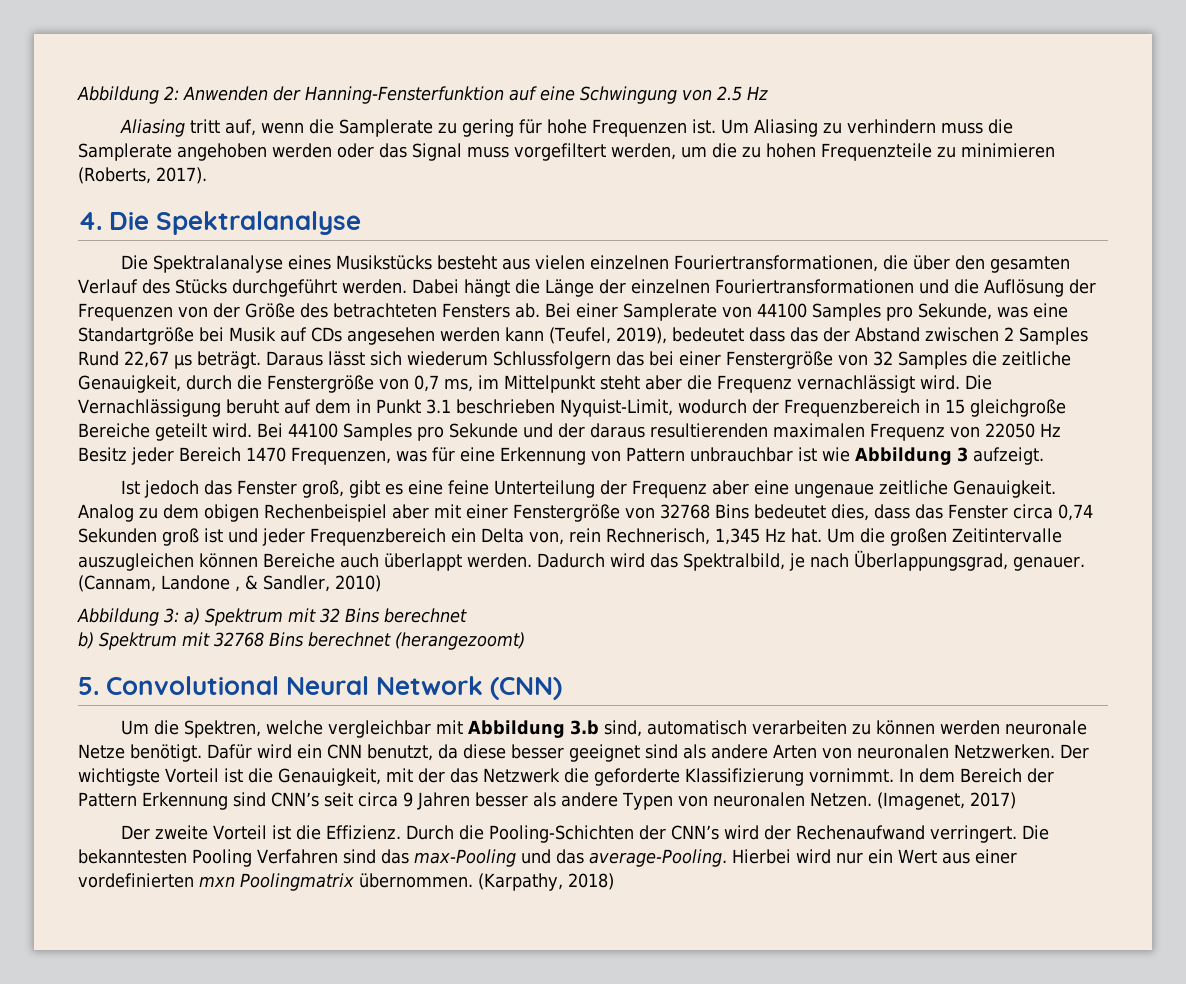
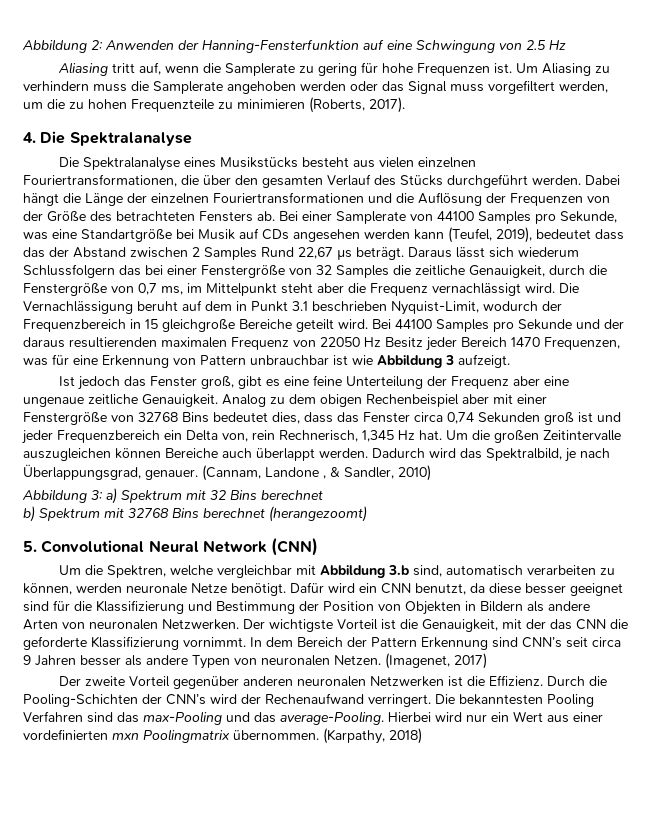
[875,720,935,735] können -> [23,583,72,595] können,
(678, 751) none -> [53,600,523,615] für die Klassifizierung und Bestimmung der Position von Objekten in Bildern
[482,768,560,783] Netzwerk -> [576,619,606,630] CNN
(267, 832) none -> [173,676,445,689] gegenüber anderen neuronalen Netzwerken

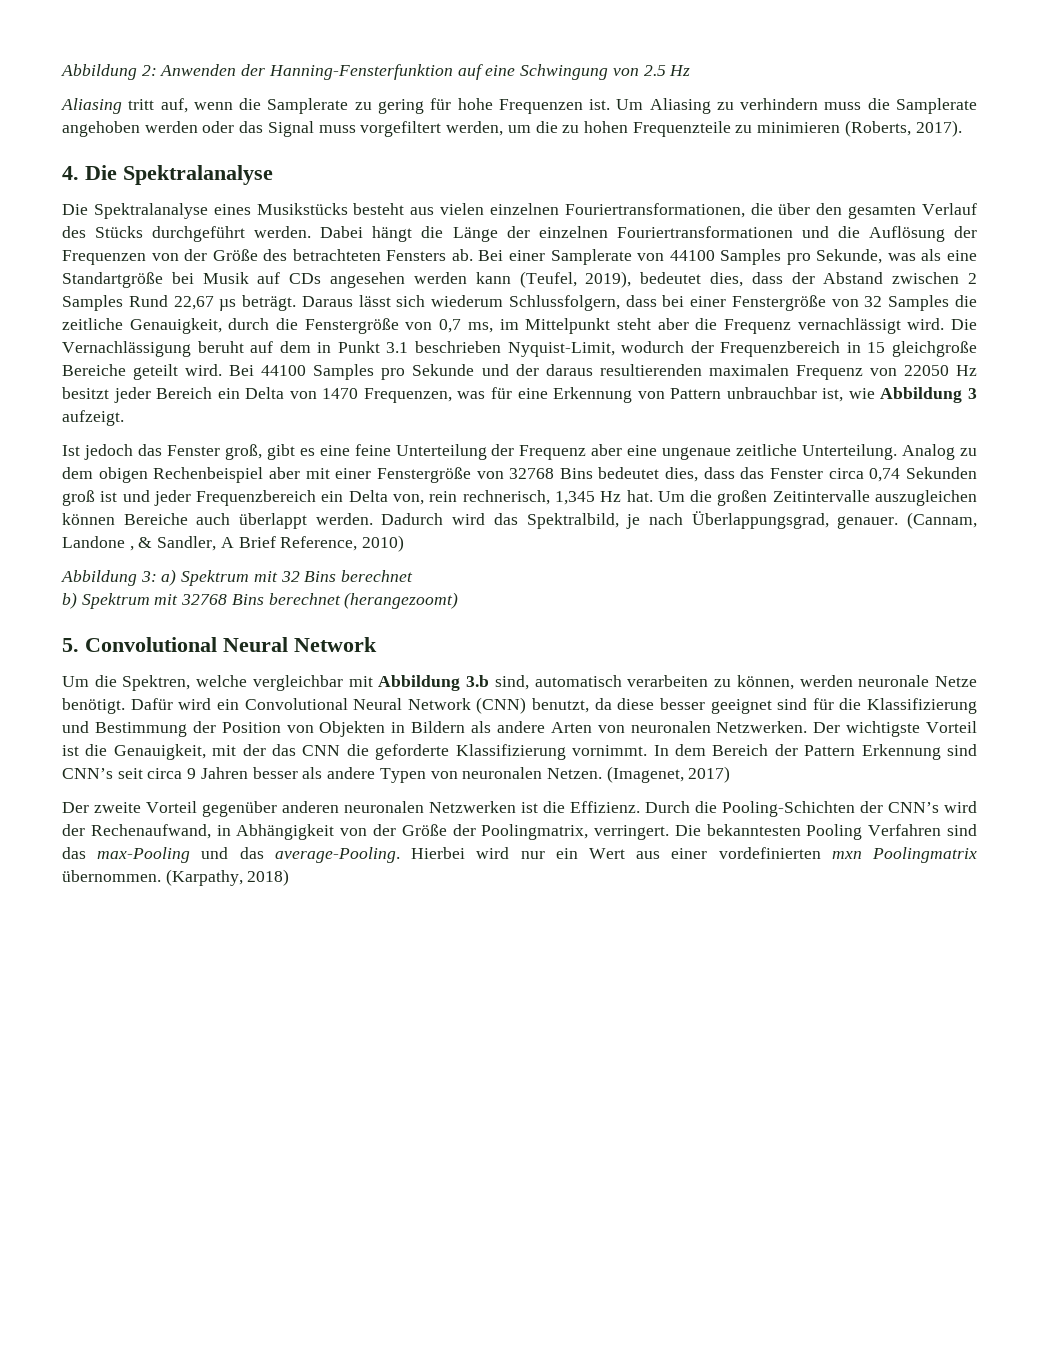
(48, 236) none -> [921,249,942,261] als
[595,229,624,240] [23,247,45,258] dass das -> [709,272,783,287] dies, dass
[23,264,141,278] Schlussfolgern das -> [508,295,657,311] Schlussfolgern, dass
[385,337,423,348] Besitz -> [62,387,109,399] besitzt
(507, 342) none -> [217,387,317,399] ein Delta von
[333,355,348,366] ist -> [822,388,844,402] ist,
[142,394,218,407] Genauigkeit. -> [802,444,898,460] Unterteilung.
[279,430,358,442] Rechnerisch, -> [462,490,550,505] rechnerisch,
(394, 473) none -> [220,536,358,551] A Brief Reference,
[271,538,319,556] (CNN) -> (377, 644) none
[381,583,411,594] CNN -> [244,697,527,714] Convolutional Neural Network (CNN)
[265,693,364,704] Rechenaufwand -> [90,824,589,840] Rechenaufwand, in Abhängigkeit von der Größe der Poolingmatrix,

